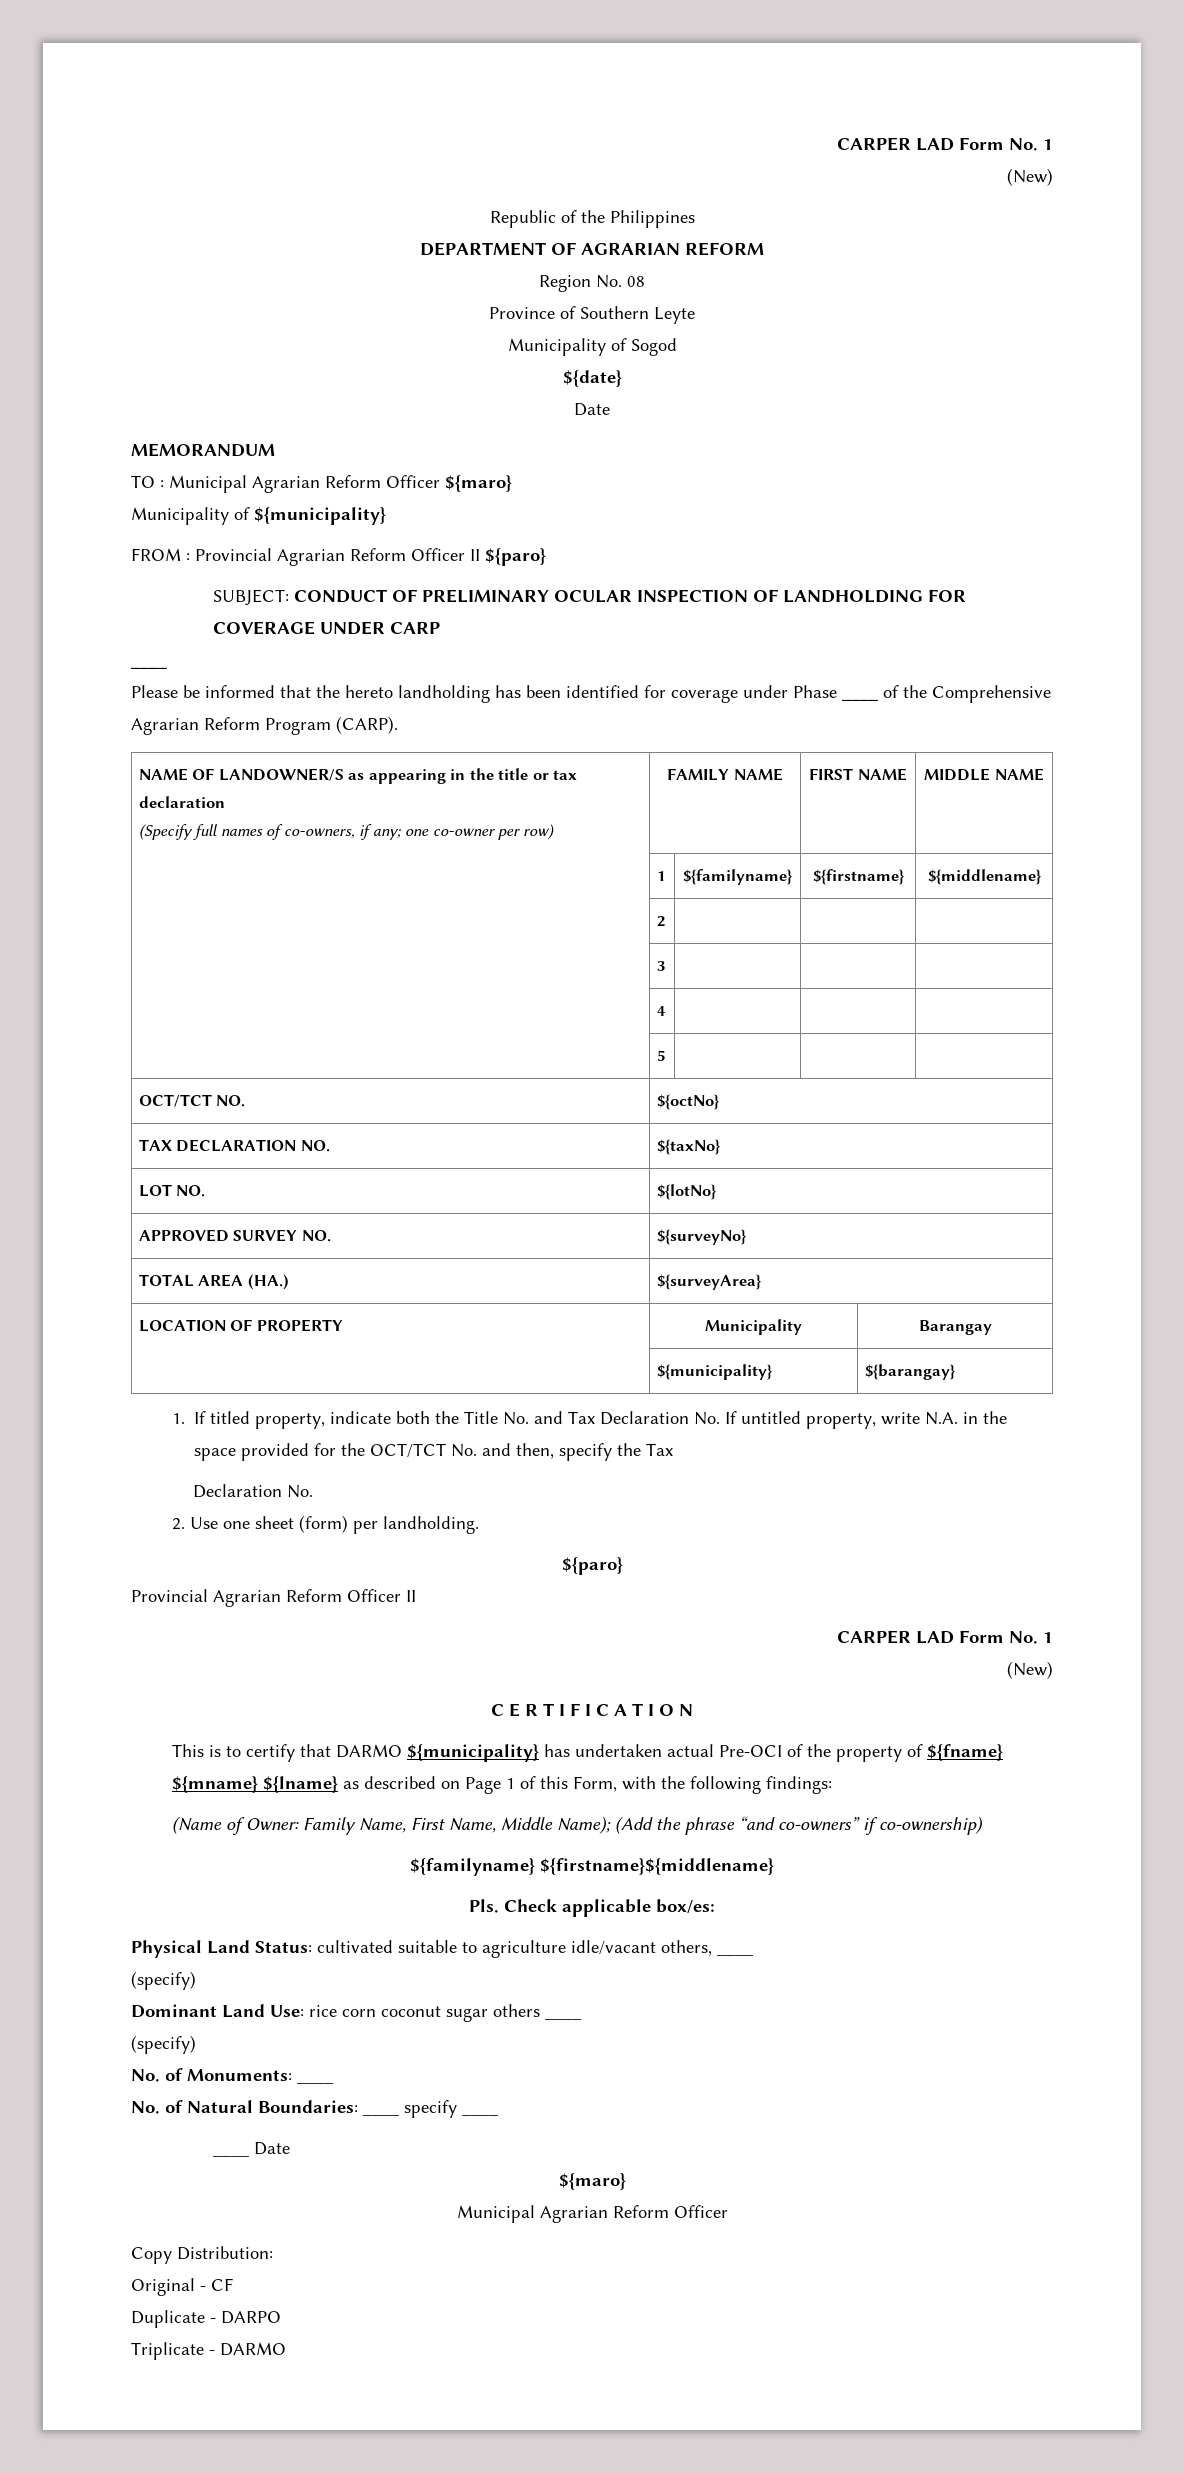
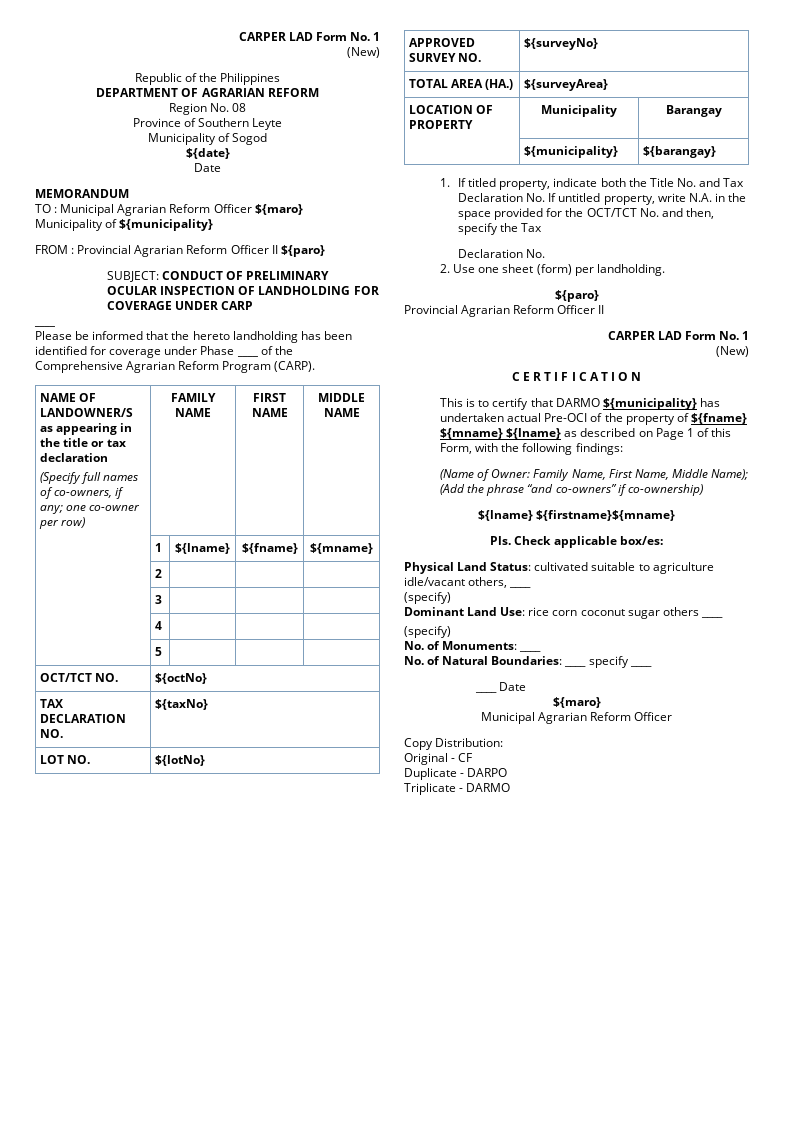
[683,869,792,885] [812,869,904,885] [927,869,1041,885] ${familyname} | ${firstname} | ${middlename} -> [175,543,230,554] [241,543,298,554] [310,543,373,554] ${lname} | ${fname} | ${mname}
[410,1858,774,1876] ${familyname} ${firstname}${middlename} -> [477,510,676,521] ${lname} ${firstname}${mname}

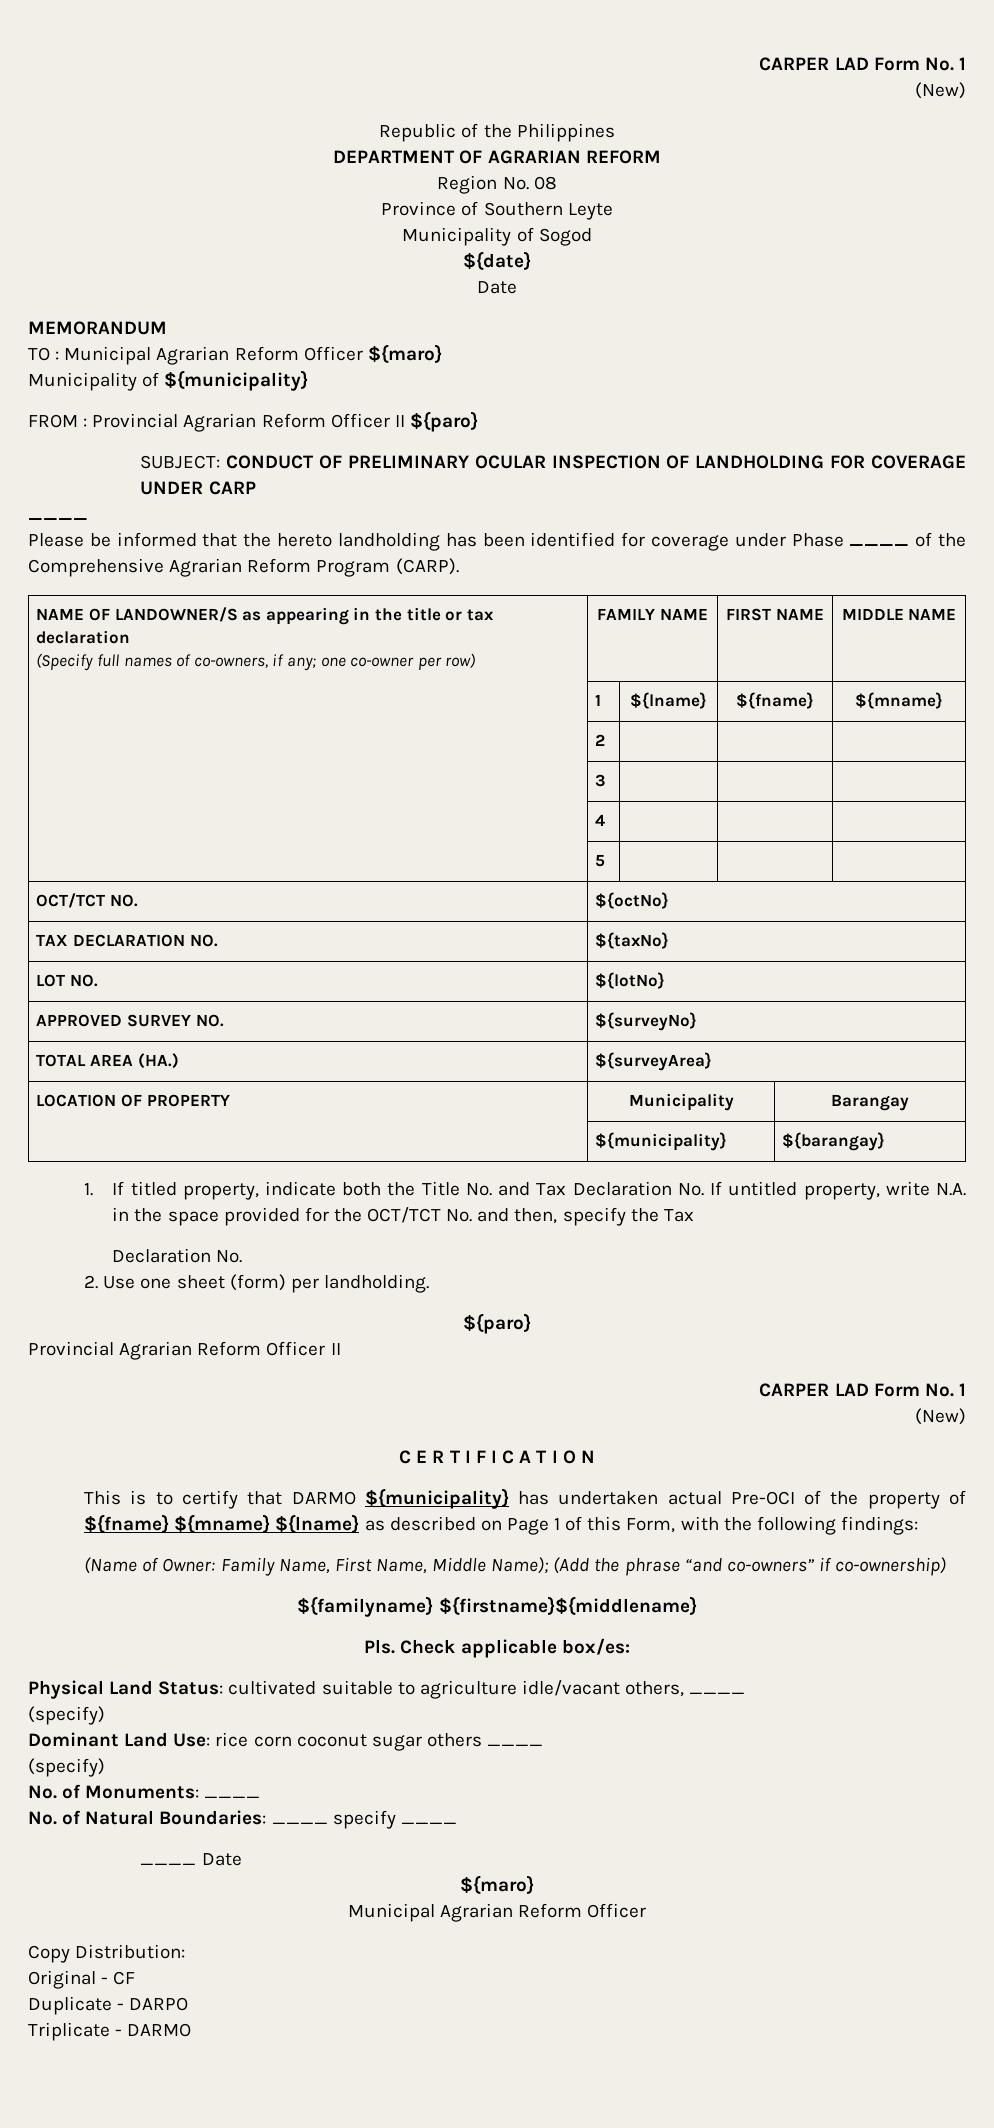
[477,510,676,521] ${lname} ${firstname}${mname} -> [297,1596,697,1617] ${familyname} ${firstname}${middlename}

